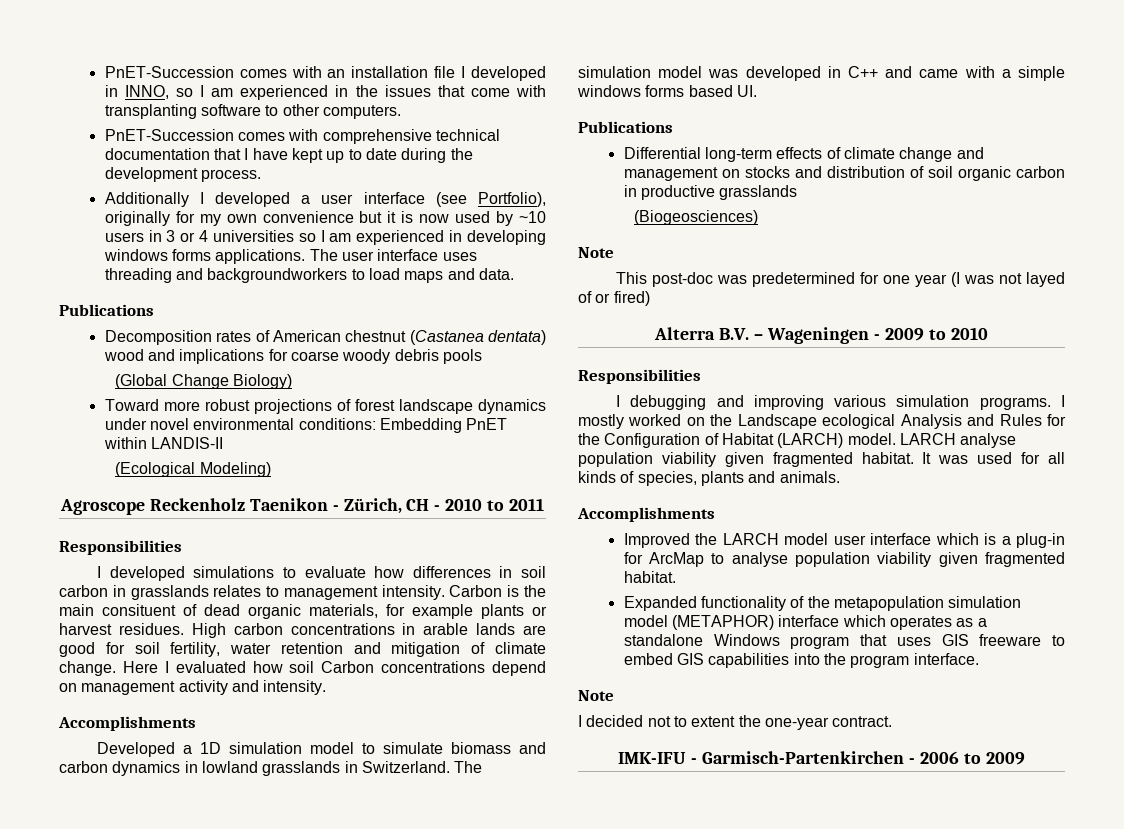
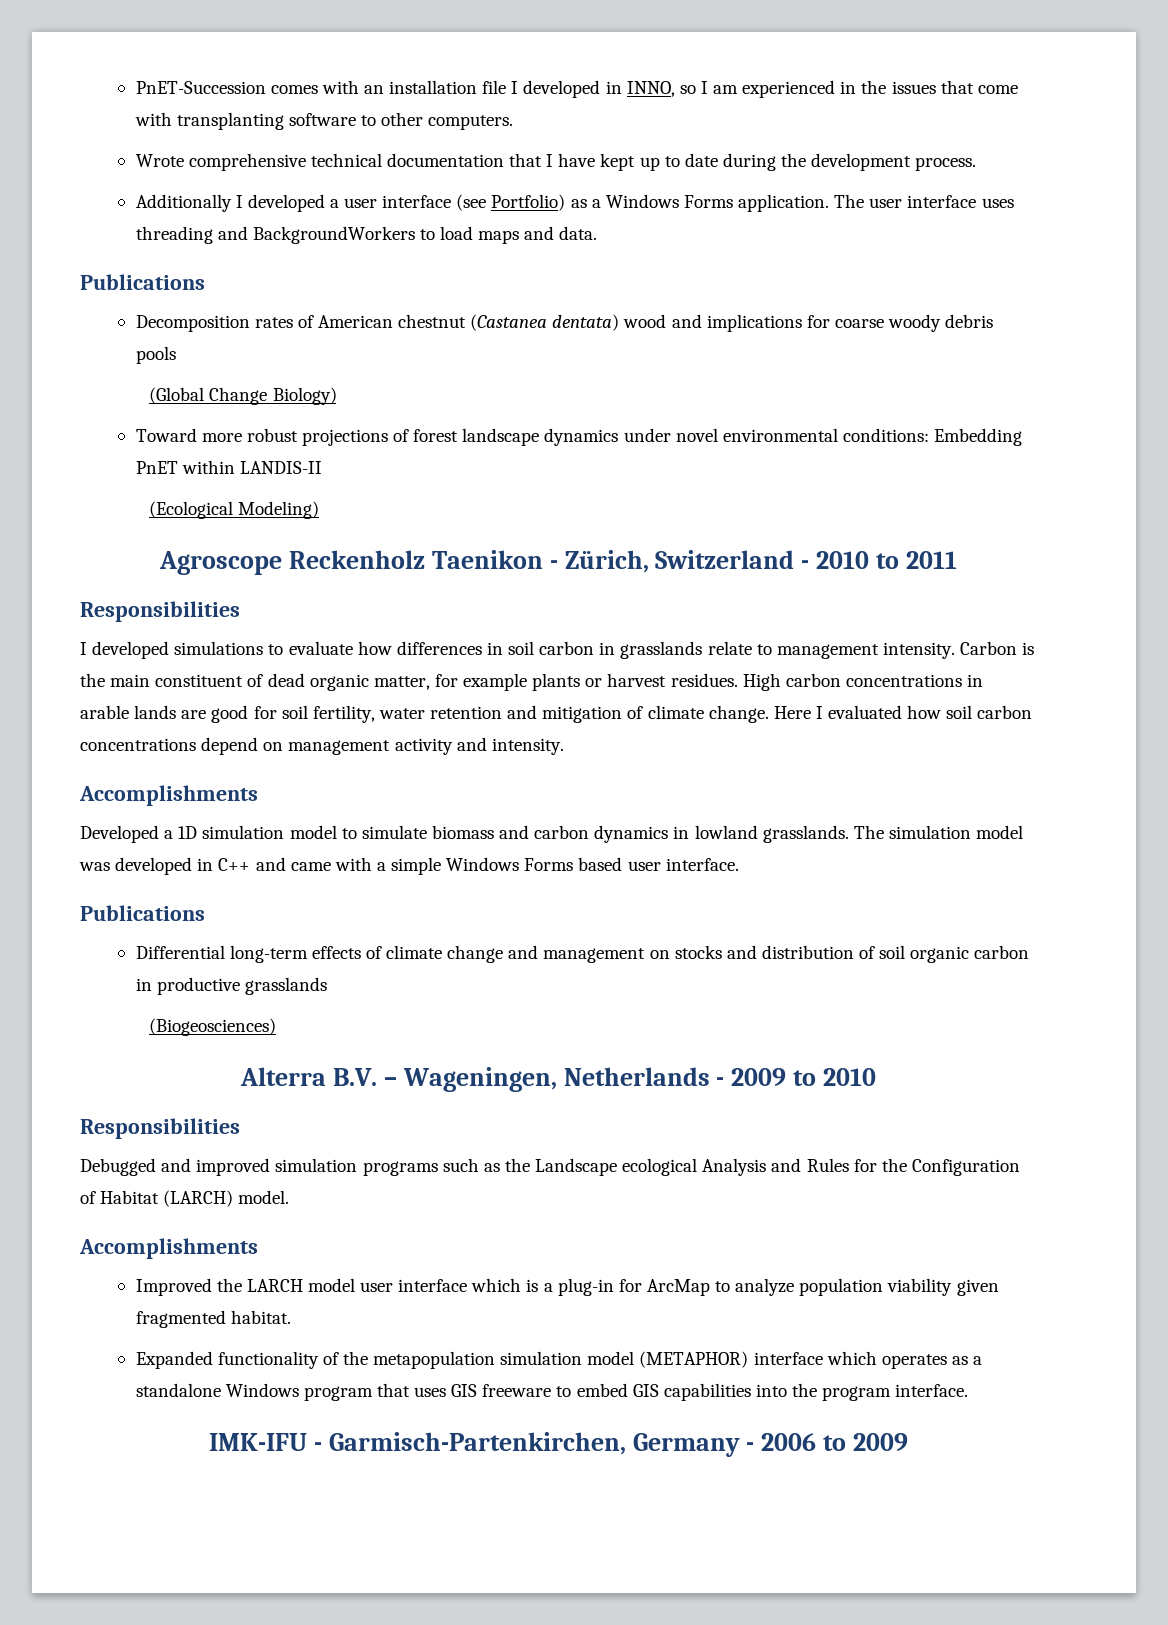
[104,129,319,141] PnET-Succession comes with -> [135,154,184,167] Wrote
[478,192,546,207] [104,211,546,226] [104,230,546,245] [103,249,306,264] Portfolio), originally for my own convenience but it is now used by ~10 users in 3 or 4 universities so I am experienced in developing windows forms applications. -> [491,194,830,212] Portfolio) as a Windows Forms application.
[207,268,348,283] backgroundworkers -> [252,226,415,244] BackgroundWorkers
[406,499,430,511] CH -> [655,550,795,569] Switzerland
[213,585,262,597] relates -> [707,641,752,655] relate
[102,604,176,616] consituent -> [155,674,244,687] constituent
[309,604,378,618] materials, -> [373,676,430,690] matter,
[321,661,375,673] Carbon -> [977,705,1033,719] carbon
[262,761,450,776] grasslands in Switzerland. -> [762,825,849,843] grasslands.
[577,85,757,97] windows forms based UI. -> [446,857,739,871] Windows Forms based user interface.
[578,247,614,258] [616,272,1065,287] [578,291,650,306] // Note // This post-doc was predetermined for one year (I was not layed of or fired) -> (277, 1027) none
[767,327,870,344] Wageningen -> [402,1067,710,1092] Wageningen, Netherlands
[616,395,1065,410] [578,414,705,429] I debugging and improving various simulation programs. I mostly worked on -> [80,1158,500,1176] Debugged and improved simulation programs such as
[899,433,1017,448] [578,452,1065,467] [578,471,840,486] LARCH analyse population viability given fragmented habitat. It was used for all kinds of species, plants and animals. -> (290, 1197) none
[731,552,788,567] analyse -> [735,1278,795,1296] analyze
[578,690,614,701] [578,715,893,730] // Note // I decided not to extent the one-year contract. -> (969, 1390) none
[702,751,905,764] Garmisch-Partenkirchen -> [328,1432,740,1457] Garmisch-Partenkirchen, Germany

